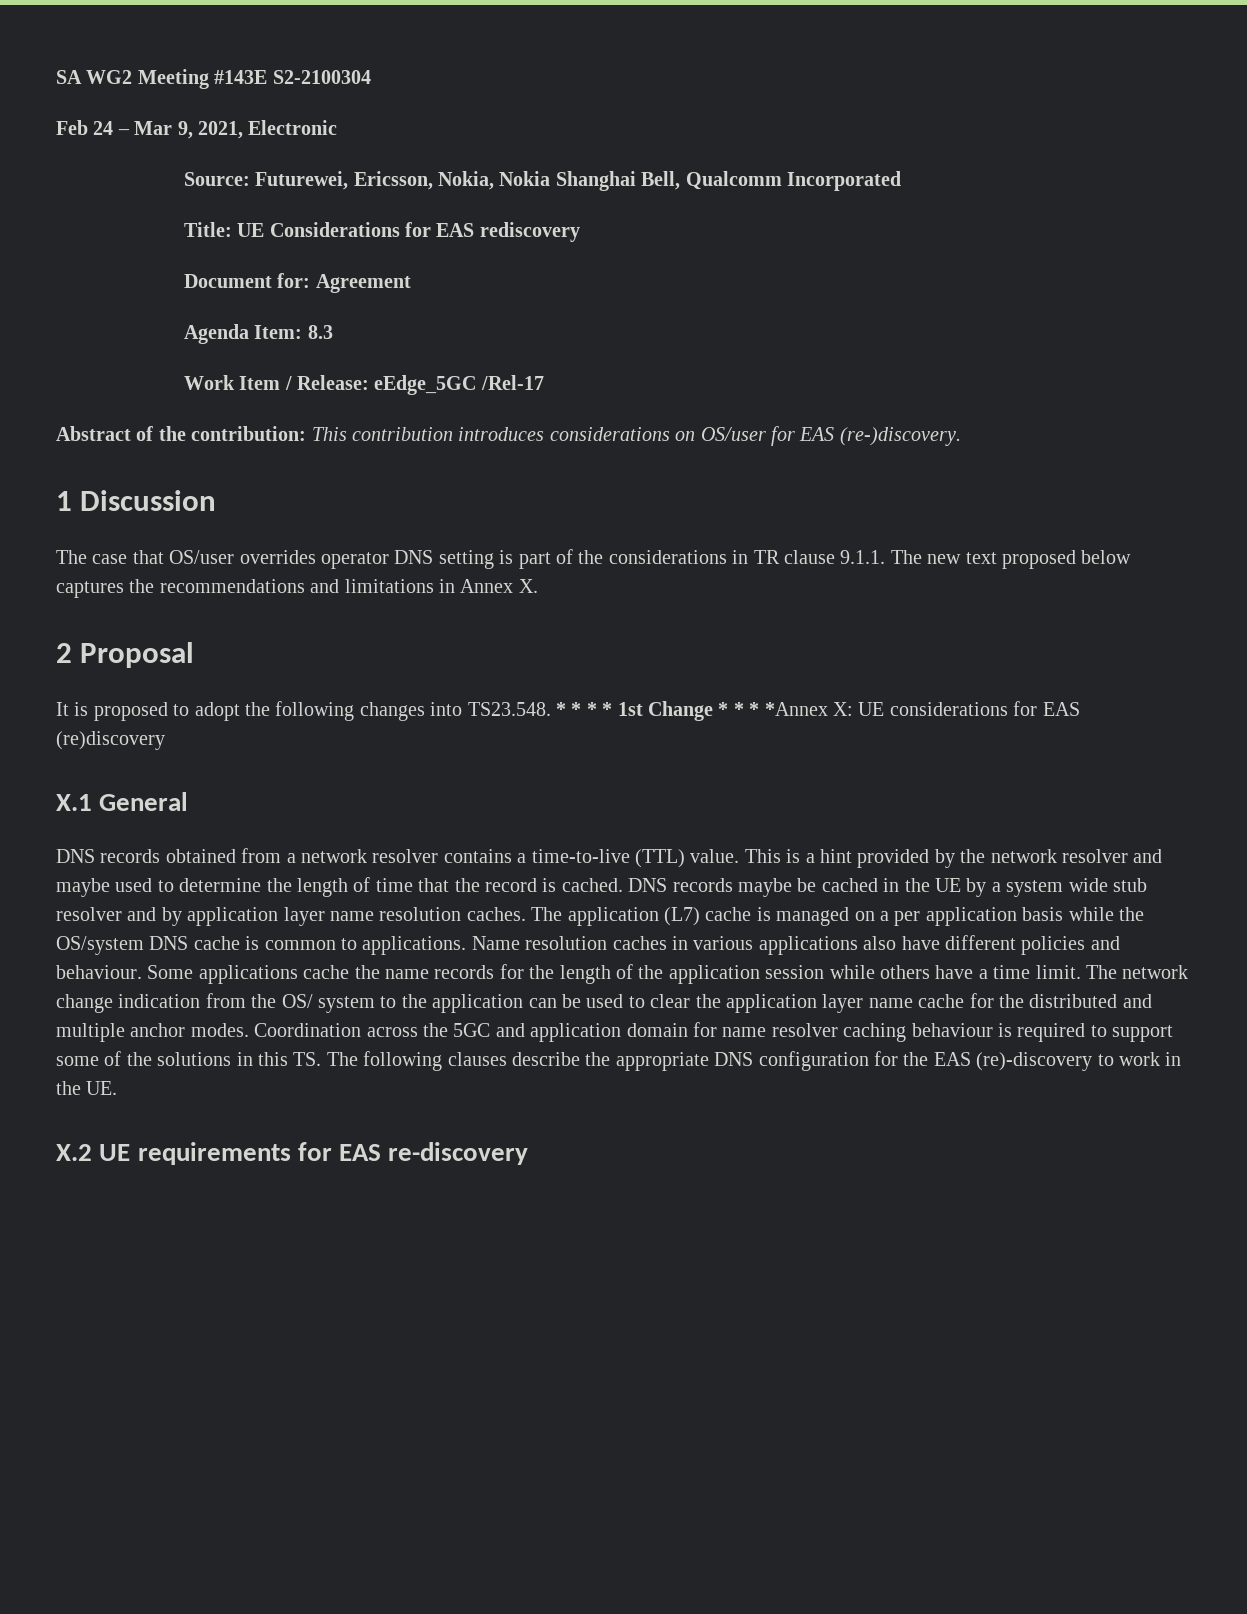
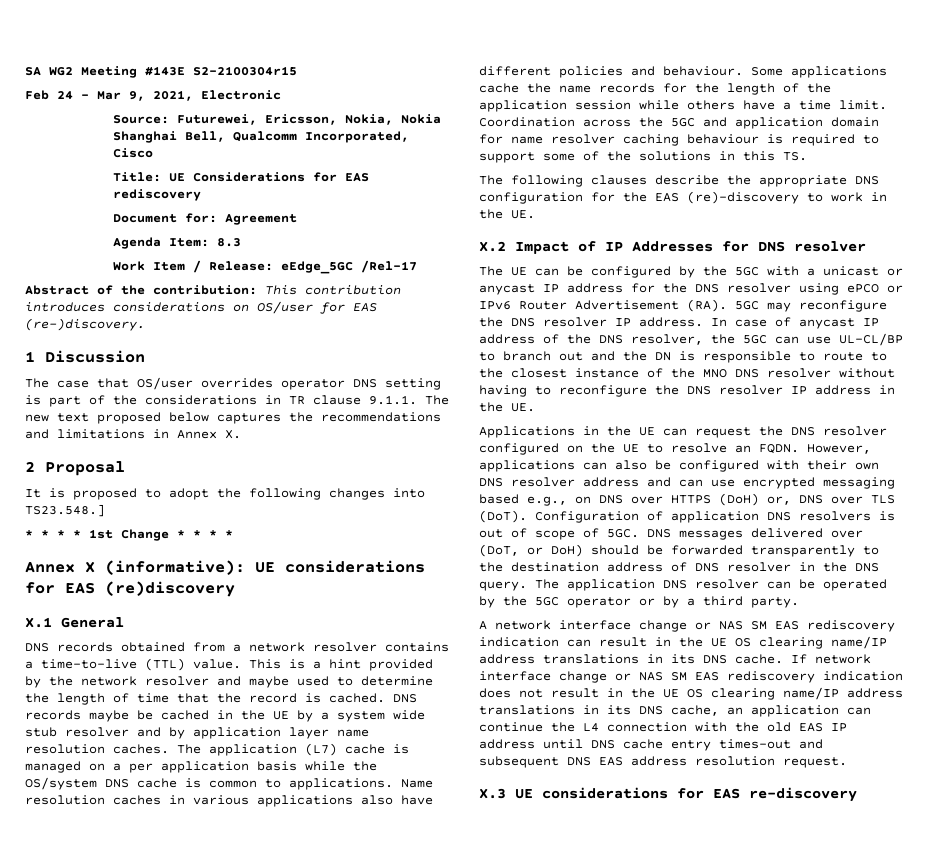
[272,70,371,84] S2-2100304 -> [193,66,297,76] S2-2100304r15
[786,171,901,191] Incorporated -> [304,131,409,143] [112,148,153,158] Incorporated, Cisco
[467,702,551,716] TS23.548. -> [25,504,105,517] TS23.548.] //
[764,702,853,716] *Annex X: -> [225,530,233,538] [25,560,245,575] * // Annex X (informative):
[1085,965,1189,979] [56,993,1152,1013] [56,1023,249,1042] The network change indication from the OS/ system to the application can be used to clear the application layer name cache for the distributed and multiple anchor modes. -> (887, 105) none
(322, 1059) none -> (807, 156) //
[99,1142,291,1165] UE requirements -> [515,241,866,254] [479,266,903,278] [479,283,903,295] [479,299,887,312] [479,317,879,329] [479,333,903,346] [479,351,887,363] [479,368,895,378] [479,385,895,397] [479,402,535,412] [479,426,887,438] [479,443,871,455] [479,460,879,472] [479,477,895,489] [479,493,895,506] [479,510,895,523] [479,528,863,540] [479,544,879,557] [479,562,879,572] [479,579,887,591] [479,596,799,608] [479,620,895,632] [479,636,887,649] [479,654,871,664] [479,671,903,683] [479,687,903,700] [479,705,871,717] [479,722,847,732] [479,739,823,751] [479,756,847,768] [479,787,668,799] Impact of IP Addresses for DNS resolver // The UE can be configured by the 5GC with a unicast or anycast IP address for the DNS resolver using ePCO or IPv6 Router Advertisement (RA). 5GC may reconfigure the DNS resolver IP address. In case of anycast IP address of the DNS resolver, the 5GC can use UL-CL/BP to branch out and the DN is responsible to route to the closest instance of the MNO DNS resolver without having to reconfigure the DNS resolver IP address in the UE. // Applications in the UE can request the DNS resolver configured on the UE to resolve an FQDN. However, applications can also be configured with their own DNS resolver address and can use encrypted messaging based e.g., on DNS over HTTPS (DoH) or, DNS over TLS (DoT). Configuration of application DNS resolvers is out of scope of 5GC. DNS messages delivered over (DoT, or DoH) should be forwarded transparently to the destination address of DNS resolver in the DNS query. The application DNS resolver can be operated by the 5GC operator or by a third party. // A network interface change or NAS SM EAS rediscovery indication can result in the UE OS clearing name/IP address translations in its DNS cache. If network interface change or NAS SM EAS rediscovery indication does not result in the UE OS clearing name/IP address translations in its DNS cache, an application can continue the L4 connection with the old EAS IP address until DNS cache entry times-out and subsequent DNS EAS address resolution request. // X.3 UE considerations

